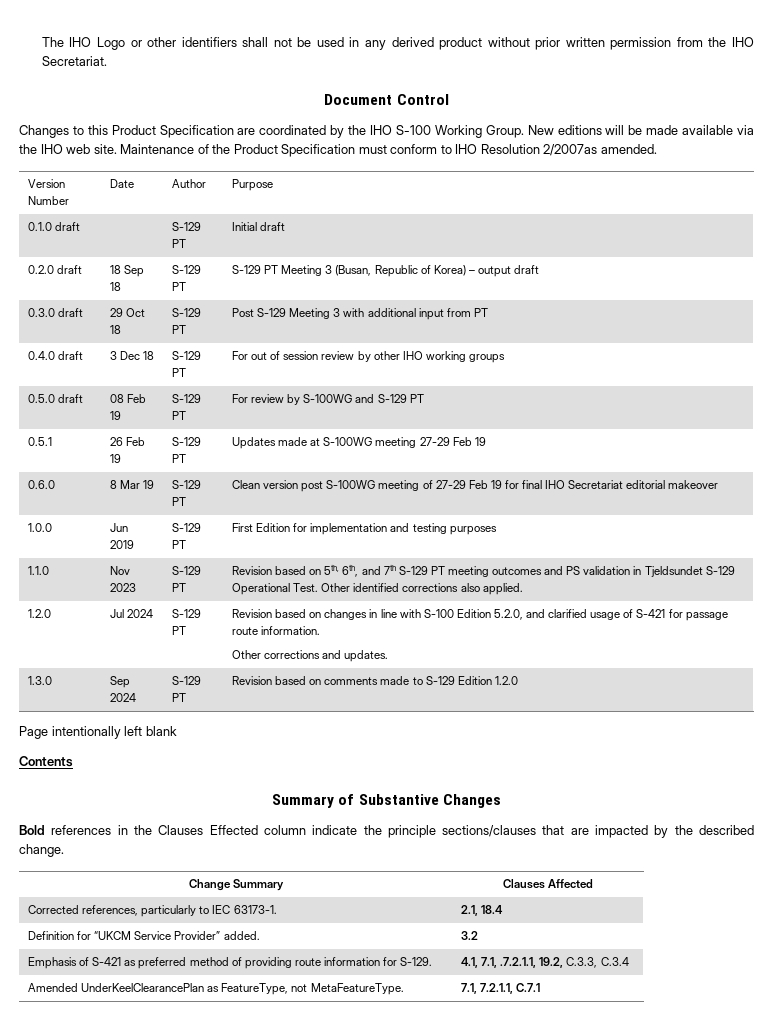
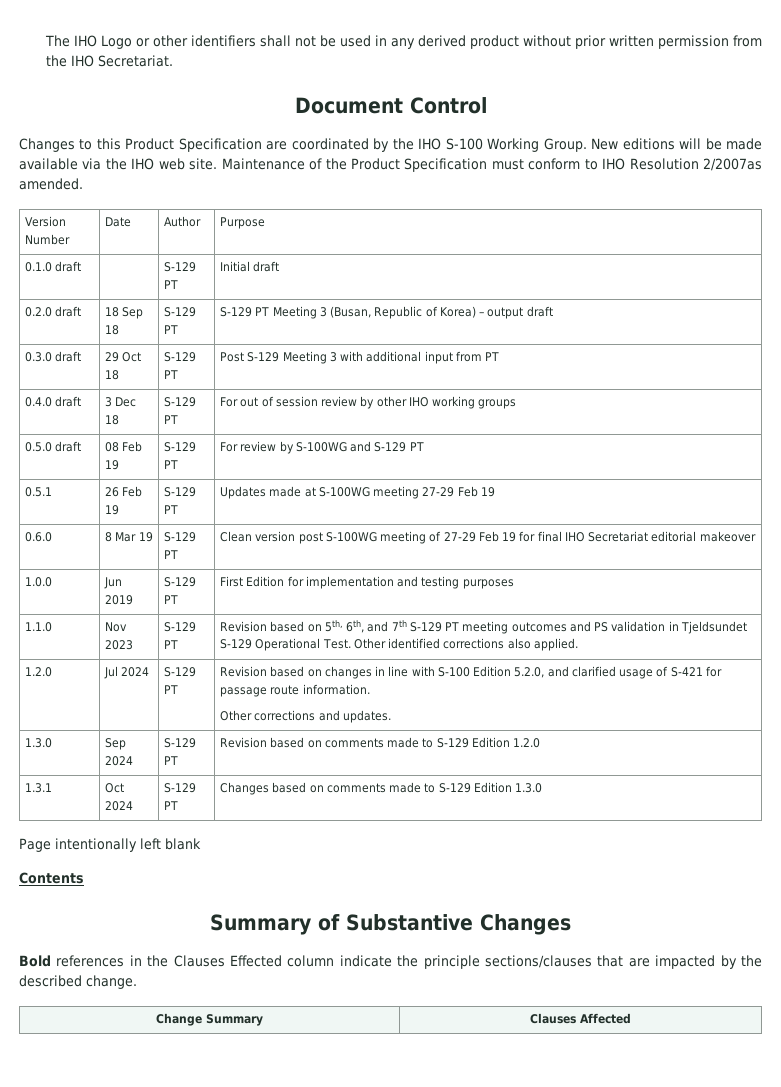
(518, 680) none -> [25,783,53,793] [105,783,125,793] [105,801,134,811] [164,783,197,793] [164,801,179,810] [220,782,543,795] // 1.3.1 | Oct 2024 | S-129 PT | Changes based on comments made to S-129 Edition 1.3.0
[27,905,277,917] [460,905,504,916] [27,931,260,940] [460,931,478,940] [27,957,433,969] [460,957,629,968] [27,983,404,995] [460,983,541,994] // Corrected references, particularly to IEC 63173-1. | 2.1, 18.4 // Definition for “UKCM Service Provider” added. | 3.2 // Emphasis of S-421 as preferred method of providing route information for S-129. | 4.1, 7.1, .7.2.1.1, 19.2, C.3.3, C.3.4 // Amended UnderKeelClearancePlan as FeatureType, not MetaFeatureType. | 7.1, 7.2.1.1, C.7.1 -> (631, 1018) none

